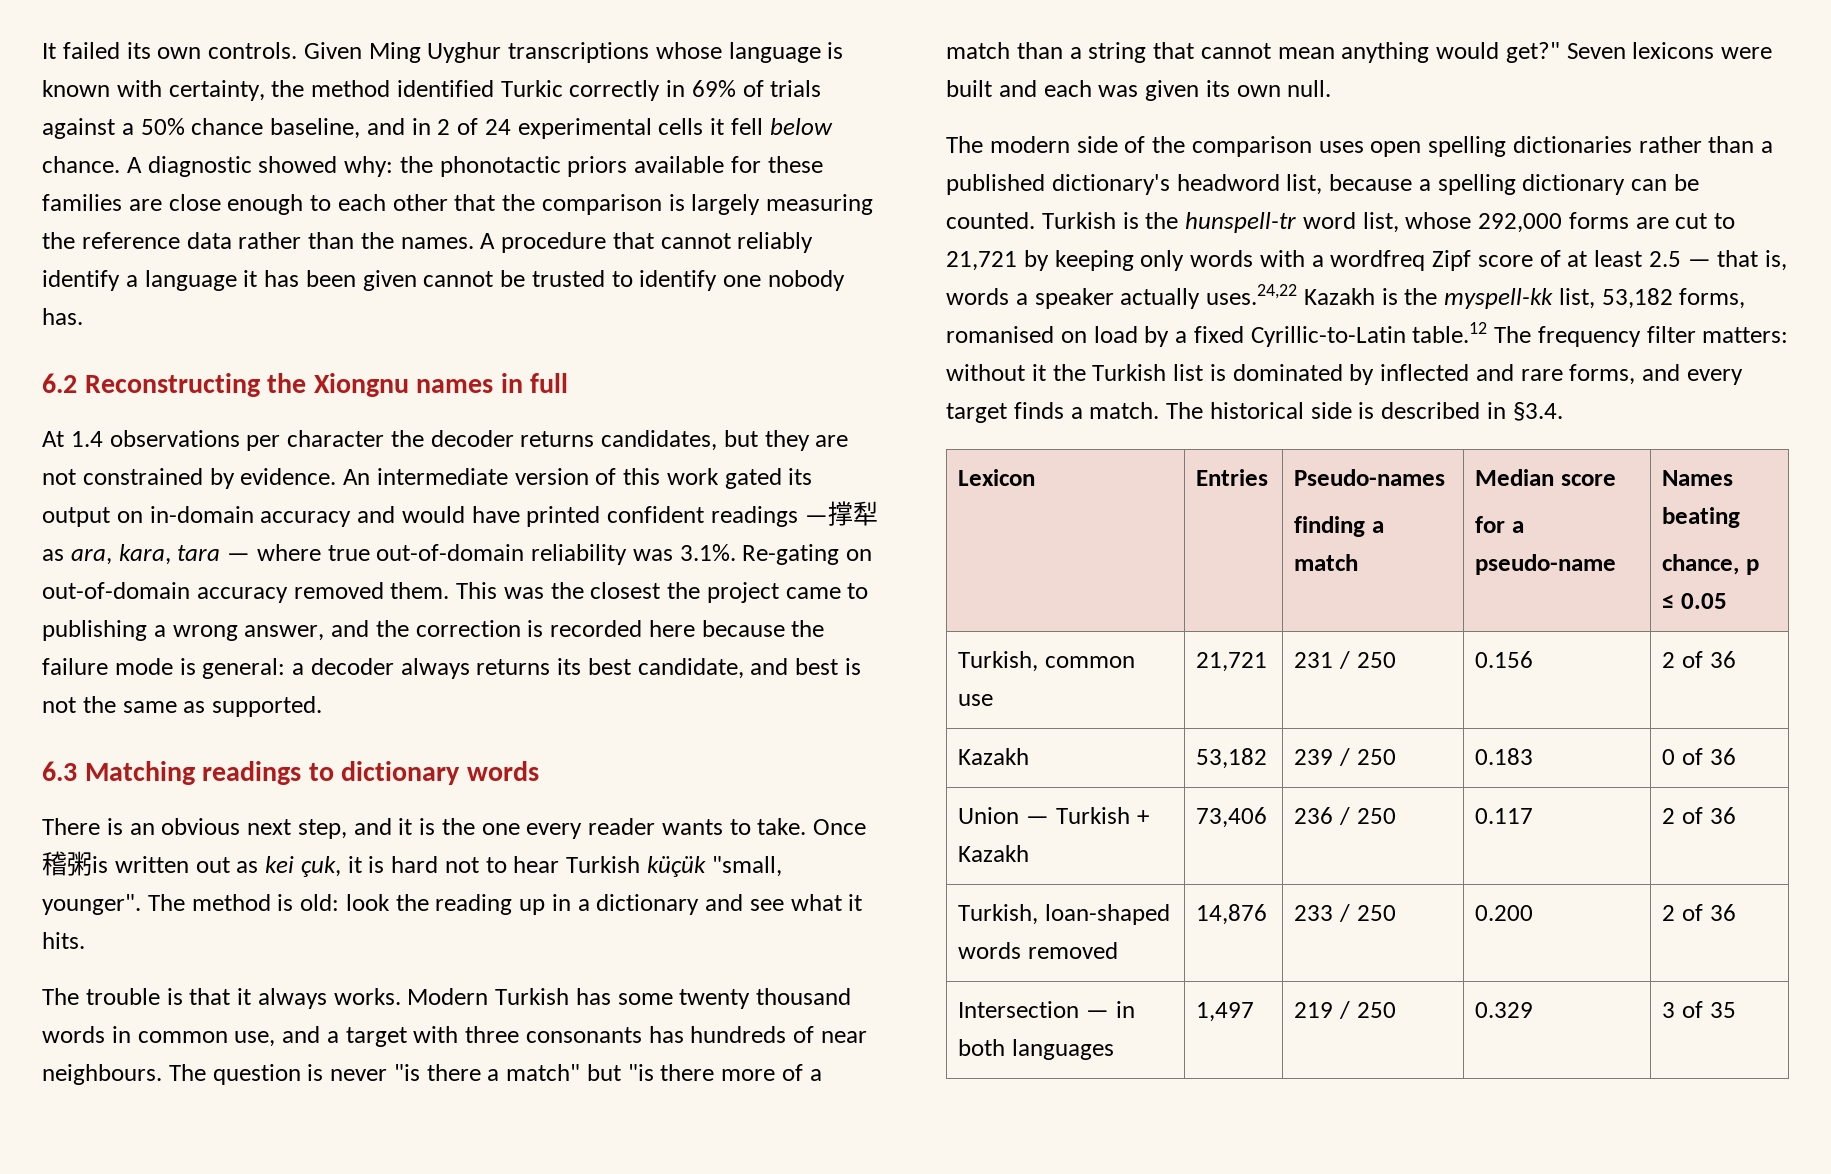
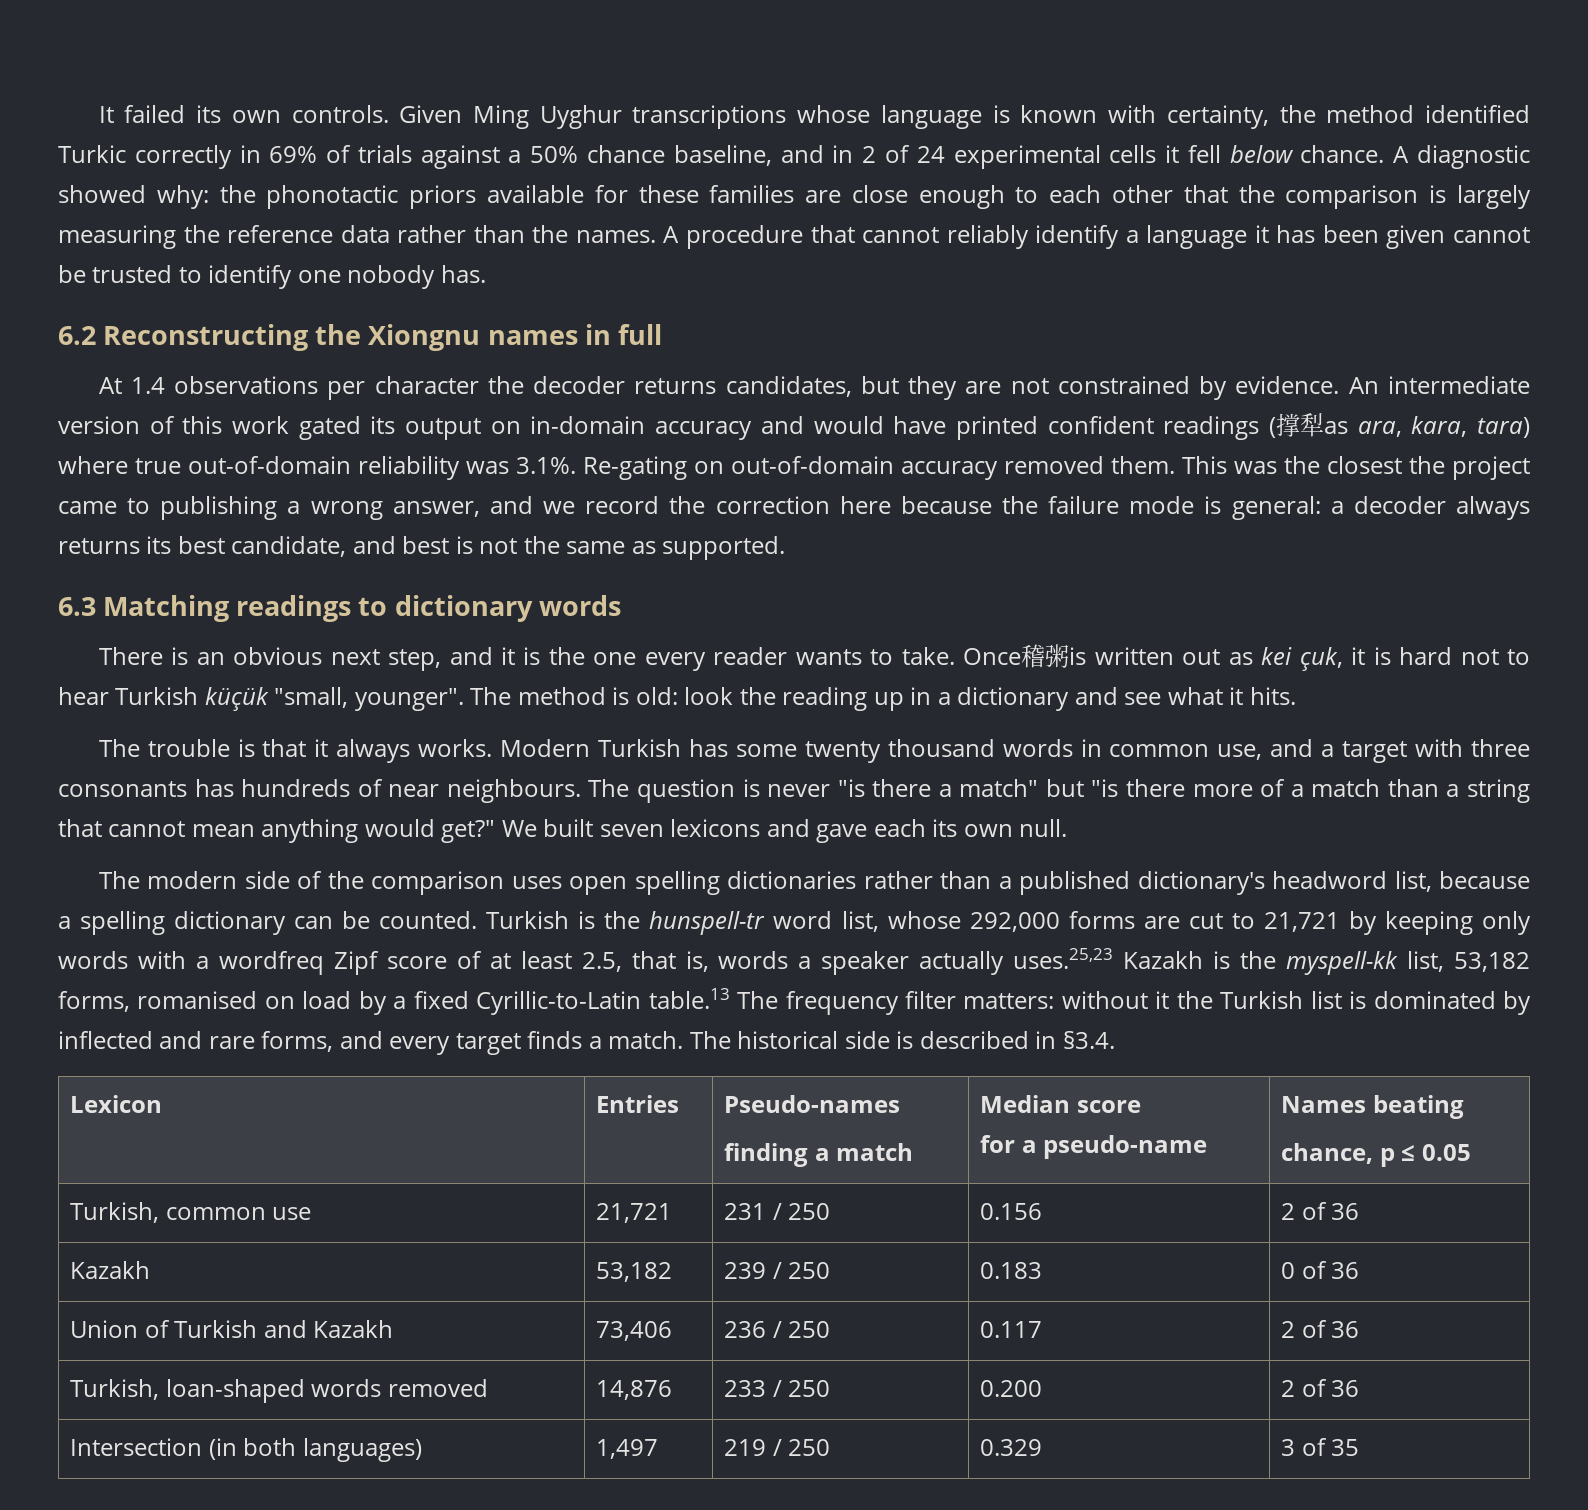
[804,515,828,523] — -> [1268,417,1276,438] (
[177,545,250,561] tara — -> [1477,417,1531,438] tara)
[375,620,642,637] the correction is recorded -> [543,496,830,514] we record the correction
[1566,42,1772,59] [946,80,1199,101] Seven lexicons were built and each was given -> [501,819,926,843] We built seven lexicons and gave each
[1648,251,1711,267] 2.5 — -> [581,952,622,972] 2.5,
[1206,284,1297,305] uses.24,22 -> [1013,948,1114,969] uses.25,23
[1412,322,1488,343] table.12 -> [648,988,730,1009] table.13
[1026,807,1149,824] — Turkish + -> [144,1320,307,1338] of Turkish and
[1086,1001,1135,1018] [958,1039,1115,1060] — in both languages -> [208,1438,422,1462] (in both languages)

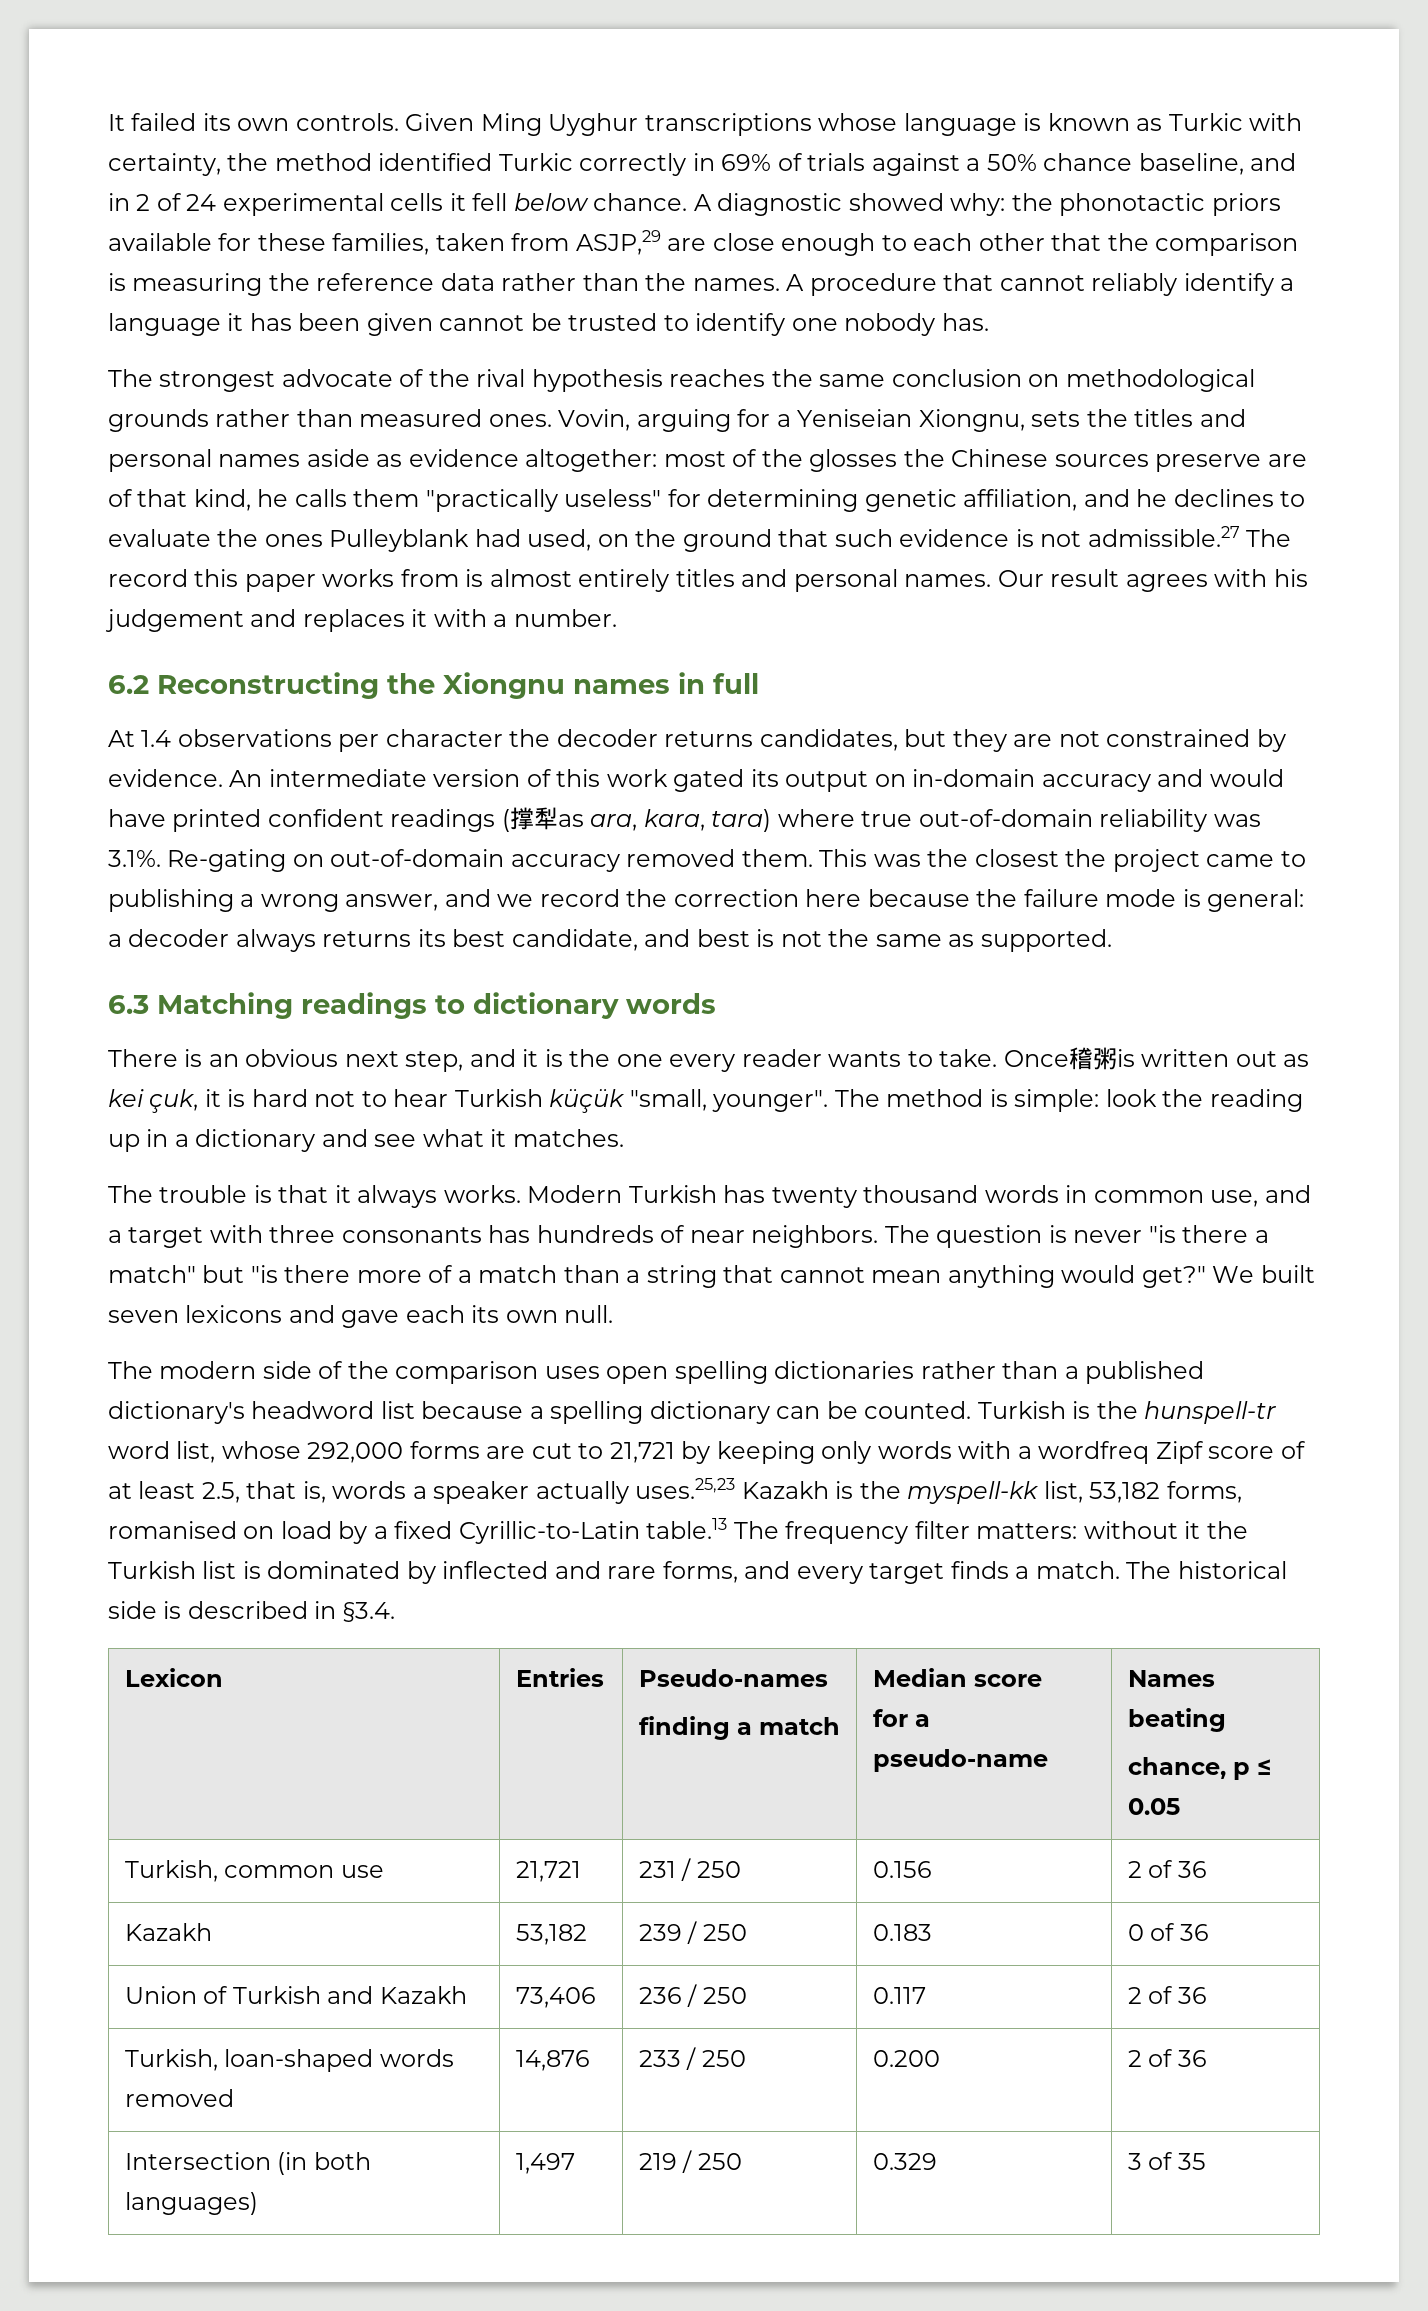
(1098, 114) none -> [1136,113,1243,131] as Turkic
[709,185,795,203] families -> [332,230,661,255] families, taken from ASJP,29
[1456,185,1531,209] largely -> (126, 282) none
(486, 274) none -> [108,369,1255,392] [108,409,1246,432] [108,449,1307,472] [108,489,1306,512] [108,526,1292,552] [108,569,1308,592] [105,609,617,632] // The strongest advocate of the rival hypothesis reaches the same conclusion on methodological grounds rather than measured ones. Vovin, arguing for a Yeniseian Xiongnu, sets the titles and personal names aside as evidence altogether: most of the glosses the Chinese sources preserve are of that kind, he calls them "practically useless" for determining genetic affiliation, and he declines to evaluate the ones Pulleyblank had used, on the ground that such evidence is not admissible.27 The record this paper works from is almost entirely titles and personal names. Our result agrees with his judgement and replaces it with a number.
[635,687,678,705] old: -> [1014,1089,1100,1112] simple:
[1249,687,1296,705] hits. -> [512,1129,624,1147] matches.
[735,744,797,757] some -> (766, 1194) none
[446,779,581,803] neighbours. -> [751,1225,879,1248] neighbors.
[1394,871,1432,892] list, -> [380,1401,415,1419] list

